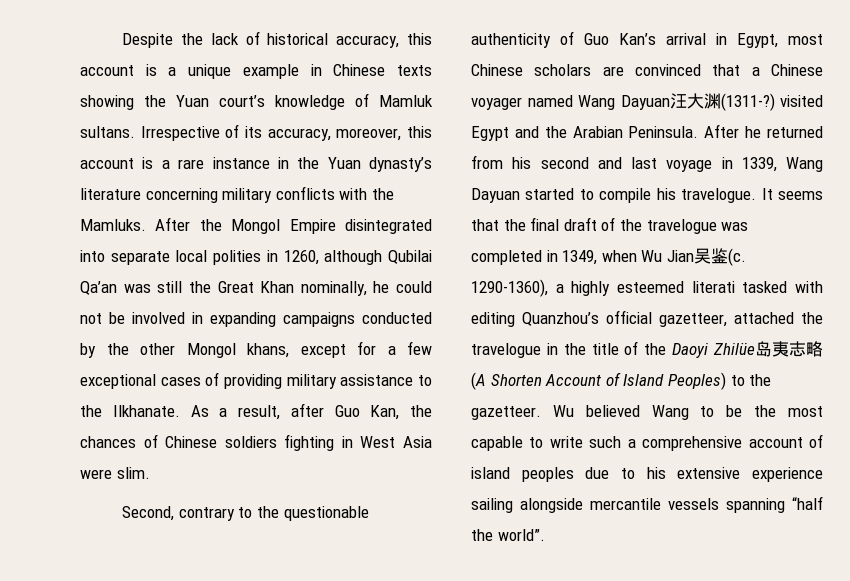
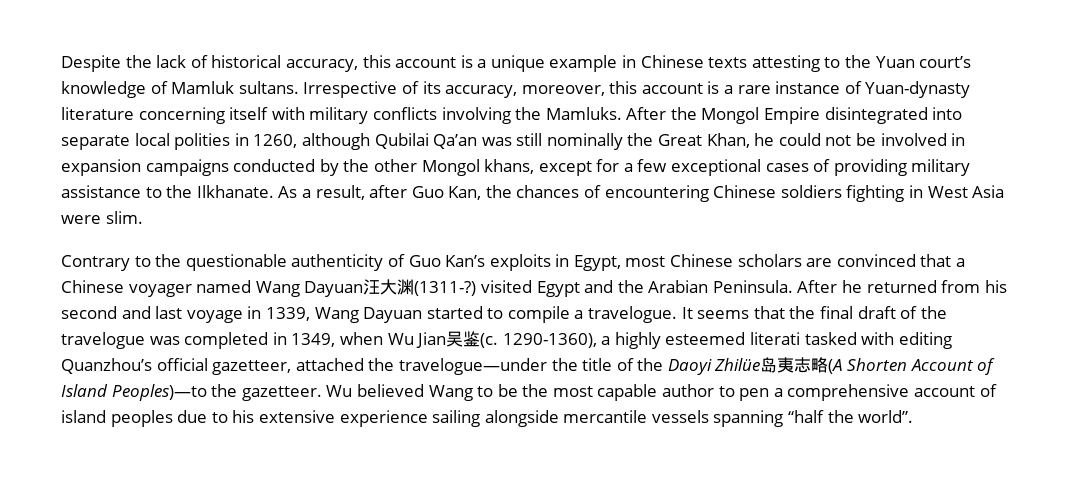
[80,95,134,110] showing -> [751,55,841,72] attesting to
[277,157,432,172] [80,188,218,203] in the Yuan dynasty’s literature concerning -> [844,81,971,98] [61,107,305,124] of Yuan-dynasty literature concerning itself with
[339,188,368,200] with -> [441,107,511,124] involving
(183, 287) none -> [546,133,623,150] nominally
[260,281,367,296] Khan nominally, -> [706,133,750,148] Khan,
[210,312,276,327] expanding -> [61,159,141,176] expansion
(158, 441) none -> [604,185,709,202] encountering
[122,506,235,521] Second, contrary -> [61,255,130,271] Contrary
[666,33,706,45] arrival -> [489,254,551,271] exploits
[656,188,676,200] his -> [574,310,584,319] a
[471,343,558,358] travelogue in -> [398,358,547,375] travelogue—under
[667,372,745,390] Peoples) to -> [111,384,207,401] Peoples)—to
[529,436,622,448] to write such -> [662,384,770,401] author to pen

